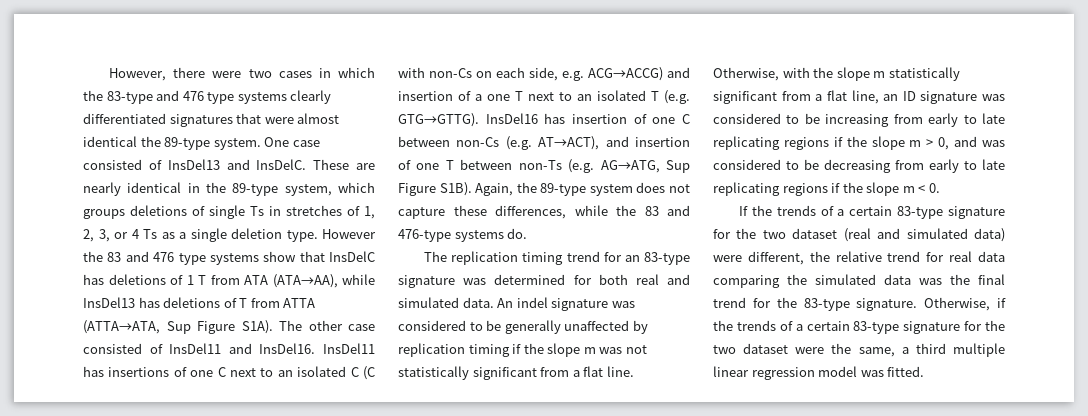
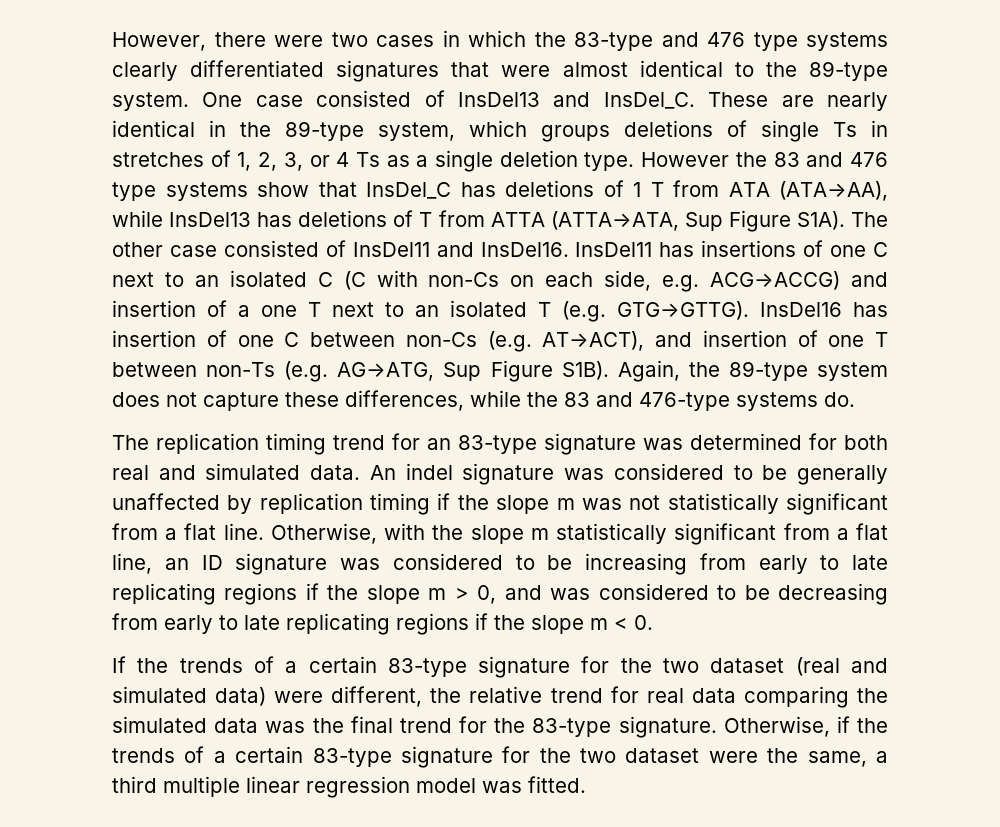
(137, 141) none -> [734,62,754,77] to
[256,159,307,170] InsDelC. -> [603,92,695,109] InsDel_C.
[329,251,375,262] InsDelC -> [366,182,451,199] InsDel_C

